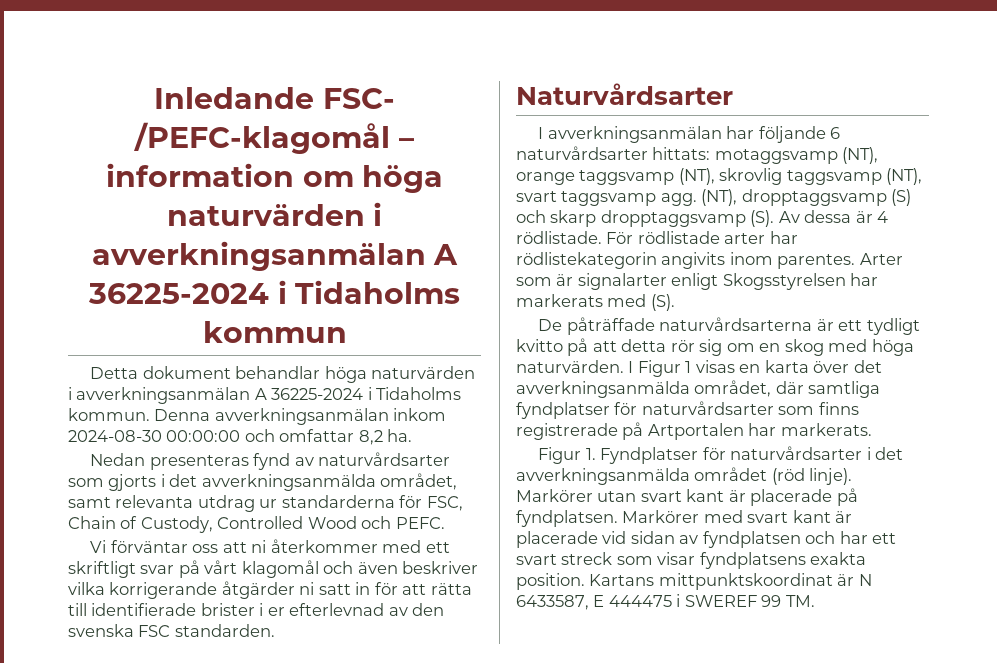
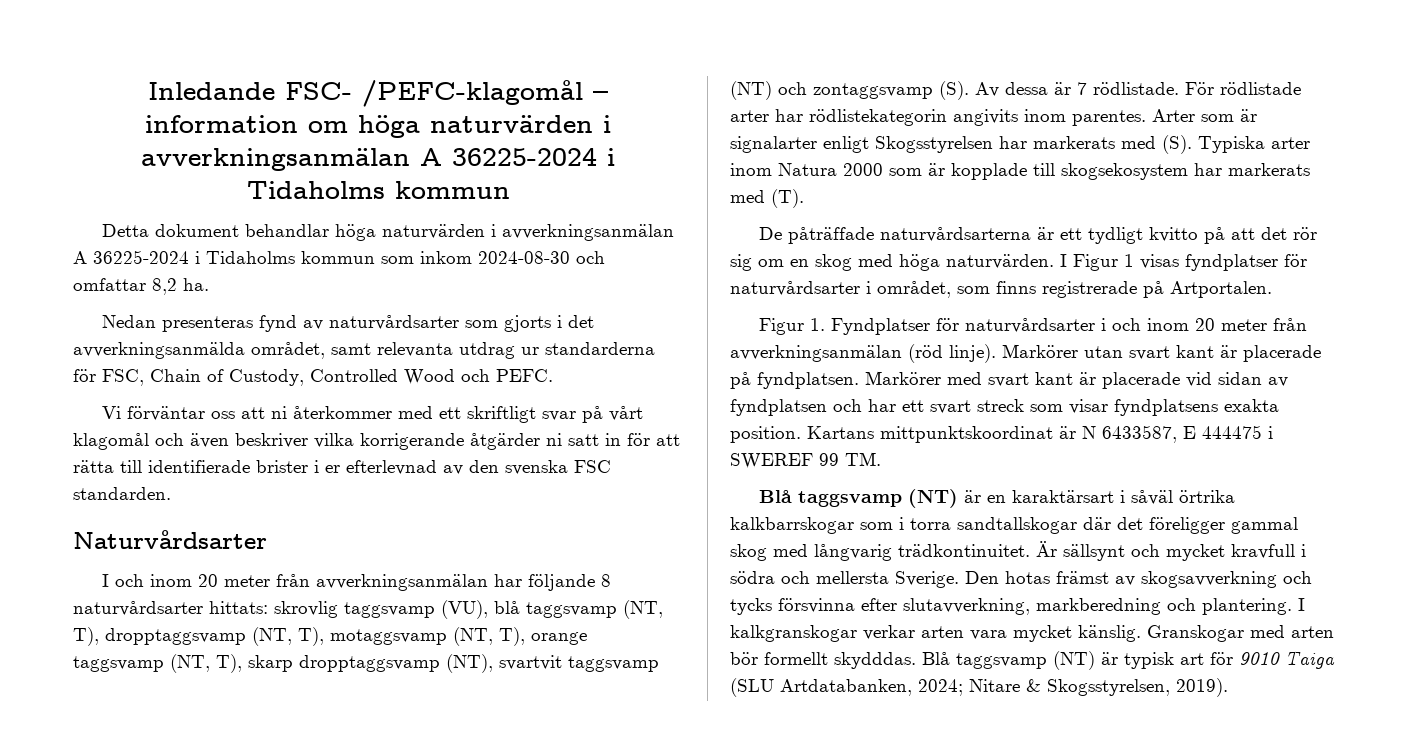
[68,408,389,425] kommun. Denna avverkningsanmälan -> [301,251,414,264] kommun som
[166,430,241,442] 00:00:00 -> (570, 257) none
(544, 133) none -> [114,574,310,587] och inom 20 meter från
[830,127,841,139] 6 -> [600,574,611,587] 8
[714,147,879,164] [516,168,923,185] [516,189,912,206] [516,210,746,227] motaggsvamp (NT), orange taggsvamp (NT), skrovlig taggsvamp (NT), svart taggsvamp agg. (NT), dropptaggsvamp (S) och skarp dropptaggsvamp -> [274,600,663,619] [73,627,587,646] [73,654,659,673] [730,81,933,100] skrovlig taggsvamp (VU), blå taggsvamp (NT, T), dropptaggsvamp (NT, T), motaggsvamp (NT, T), orange taggsvamp (NT, T), skarp dropptaggsvamp (NT), svartvit taggsvamp (NT) och zontaggsvamp
[877,211,889,223] 4 -> [1077,82,1087,95] 7
(675, 302) none -> [1198,136,1310,153] [730,163,1310,180] [730,189,804,208] Typiska arter inom Natura 2000 som är kopplade till skogsekosystem har markerats med (T).
[621,339,667,352] detta -> [1260,227,1287,240] det
[739,360,882,373] [516,380,881,398] en karta över det avverkningsanmälda området, där samtliga -> (1179, 261) none
(774, 408) none -> [866,281,951,298] i området,
[647,423,872,440] Artportalen har markerats. -> [1170,281,1272,298] Artportalen.
[875,447,904,460] [516,467,768,485] det avverkningsanmälda området -> [1111,318,1307,331] [730,345,902,362] och inom 20 meter från avverkningsanmälan
(815, 601) none -> [758,489,1235,508] [730,517,1298,534] [730,541,1306,561] [730,571,1312,588] [730,598,1305,615] [730,625,1334,642] [730,651,1335,670] [730,678,1228,697] // Blå taggsvamp (NT) är en karaktärsart i såväl örtrika kalkbarrskogar som i torra sandtallskogar där det föreligger gammal skog med långvarig trädkontinuitet. Är sällsynt och mycket kravfull i södra och mellersta Sverige. Den hotas främst av skogsavverkning och tycks försvinna efter slutavverkning, markberedning och plantering. I kalkgranskogar verkar arten vara mycket känslig. Granskogar med arten bör formellt skydddas. Blå taggsvamp (NT) är typisk art för 9010 Taiga (SLU Artdatabanken, 2024; Nitare & Skogsstyrelsen, 2019).

